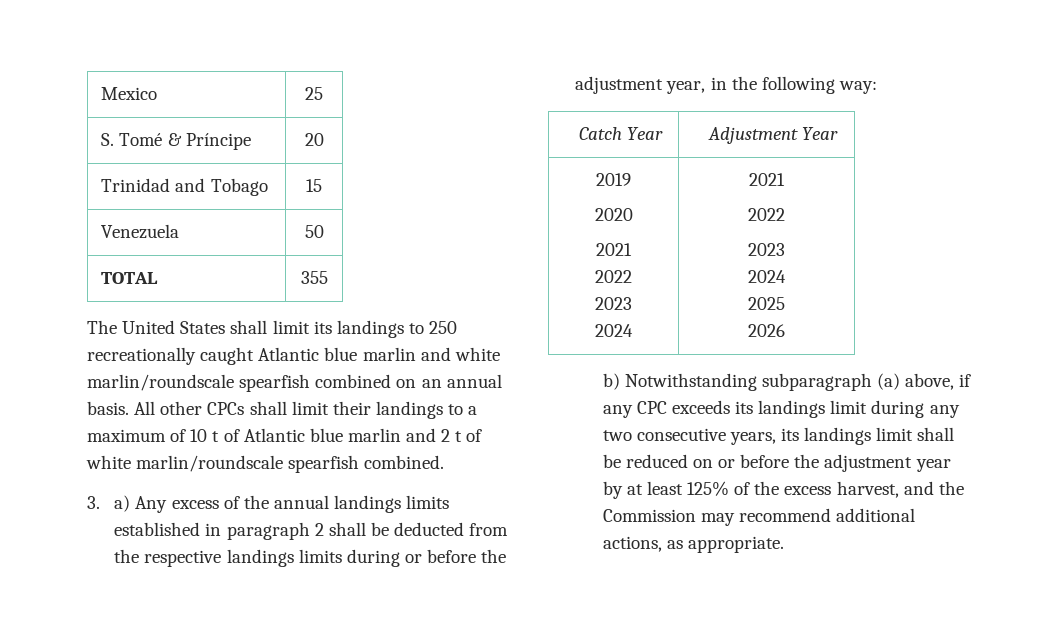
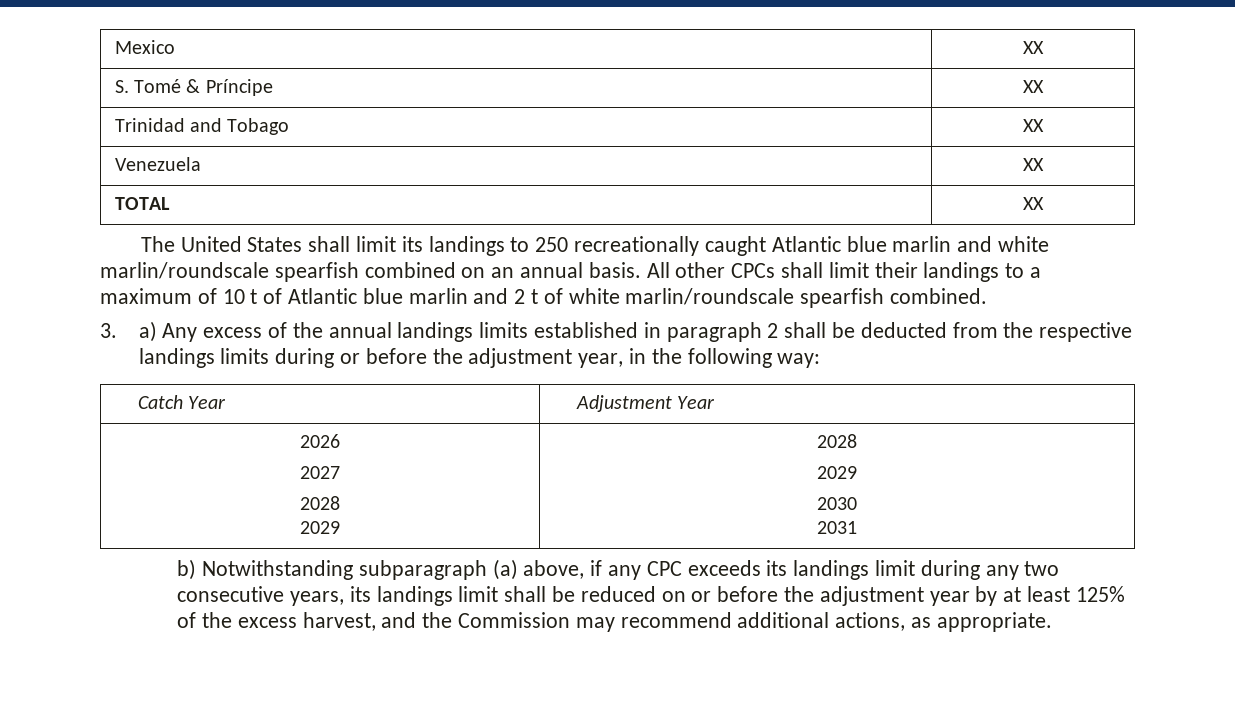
[305,87,323,100] 25 -> [1023,41,1044,54] XX
[304,133,324,146] 20 -> [1023,80,1044,93] XX
[306,179,322,192] 15 -> [1023,119,1044,132] XX
[304,225,324,238] 50 -> [1023,158,1044,171] XX
[300,271,328,284] 355 -> [1023,197,1044,210] XX
[596,173,631,186] [594,208,633,221] [596,243,632,256] [595,270,632,283] [595,297,632,310] [595,324,633,337] [749,173,785,186] [748,208,785,221] [748,243,785,256] [748,270,786,283] [748,297,785,310] [748,324,785,337] 2019 // 2020 // 2021 // 2022 // 2023 // 2024 | 2021 // 2022 // 2023 // 2024 // 2025 // 2026 -> [300,434,340,448] [300,466,340,479] [300,496,340,510] [300,521,340,534] [817,434,857,448] [817,466,857,479] [817,497,857,510] [817,521,857,534] 2026 // 2027 // 2028 // 2029 | 2028 // 2029 // 2030 // 2031

